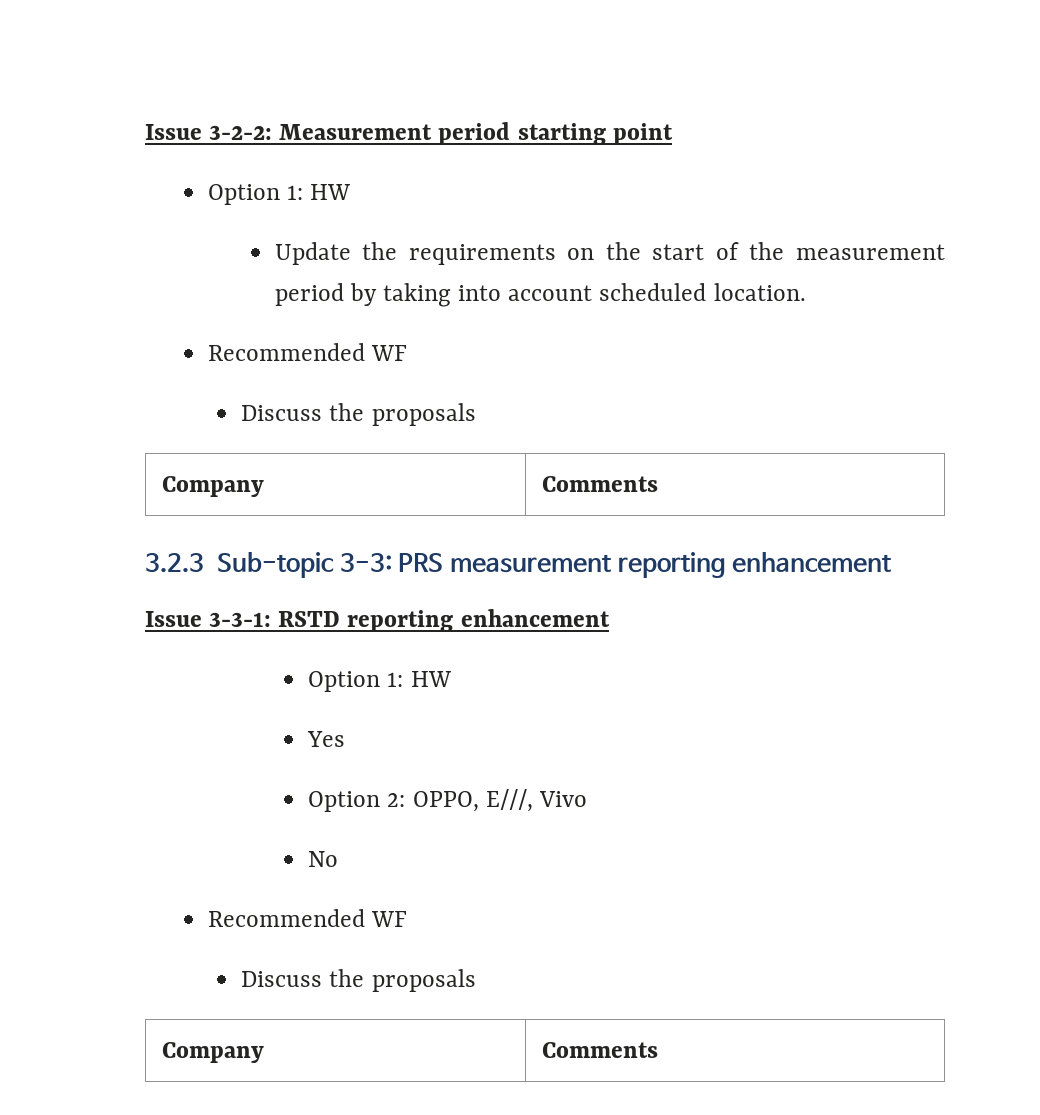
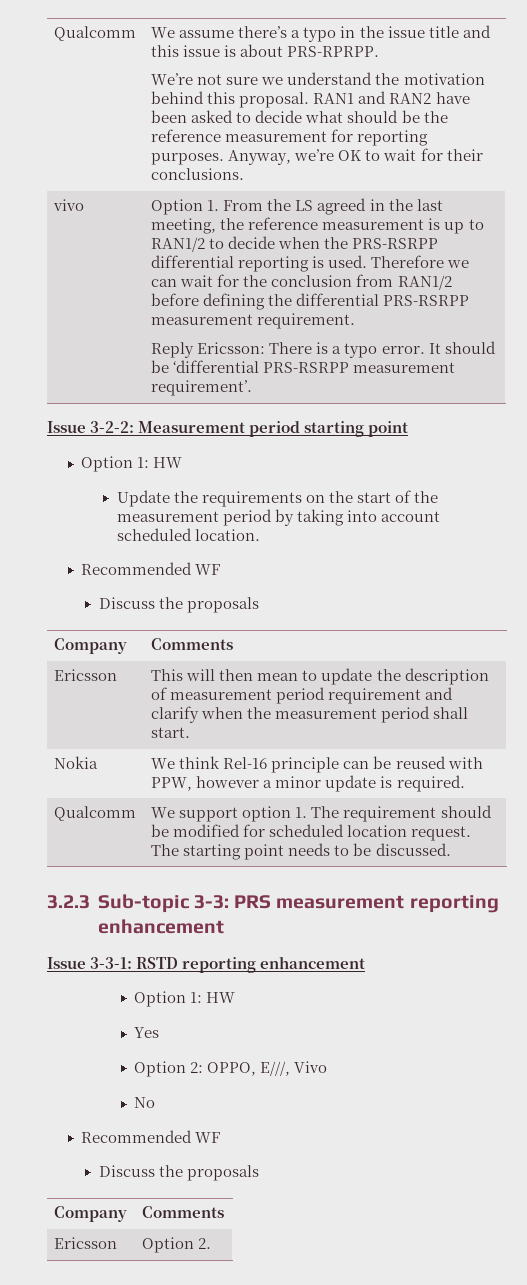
(145, 132) none -> [54,26,137,41] [151,25,491,42] [151,44,380,57] [151,72,485,85] [151,91,470,108] [151,110,448,123] [151,129,429,146] [151,148,483,165] [151,168,245,180] [53,199,85,211] [151,198,443,215] [151,217,484,234] [151,236,439,252] [151,255,470,272] [151,274,452,290] [151,293,470,310] [151,313,356,329] [151,341,496,358] [151,360,456,373] [151,380,253,396] Qualcomm | We assume there’s a typo in the issue title and this issue is about PRS-RPRPP. // We’re not sure we understand the motivation behind this proposal. RAN1 and RAN2 have been asked to decide what should be the reference measurement for reporting purposes. Anyway, we’re OK to wait for their conclusions. // vivo | Option 1. From the LS agreed in the last meeting, the reference measurement is up to RAN1/2 to decide when the PRS-RSRPP differential reporting is used. Therefore we can wait for the conclusion from RAN1/2 before defining the differential PRS-RSRPP measurement requirement. // Reply Ericsson: There is a typo error. It should be ‘differential PRS-RSRPP measurement requirement’. //
(659, 484) none -> [54,669,118,681] [151,668,489,685] [151,687,454,704] [151,706,469,723] [151,727,191,738] [54,756,99,769] [151,756,483,773] [151,775,465,792] [54,806,137,821] [151,805,492,822] [151,824,472,841] [151,843,451,860] // Ericsson | This will then mean to update the description of measurement period requirement and clarify when the measurement period shall start. // Nokia | We think Rel-16 principle can be reused with PPW, however a minor update is required. // Qualcomm | We support option 1. The requirement should be modified for scheduled location request. The starting point needs to be discussed.
(659, 1050) none -> [54,1237,118,1249] [142,1237,212,1253] // Ericsson | Option 2.

